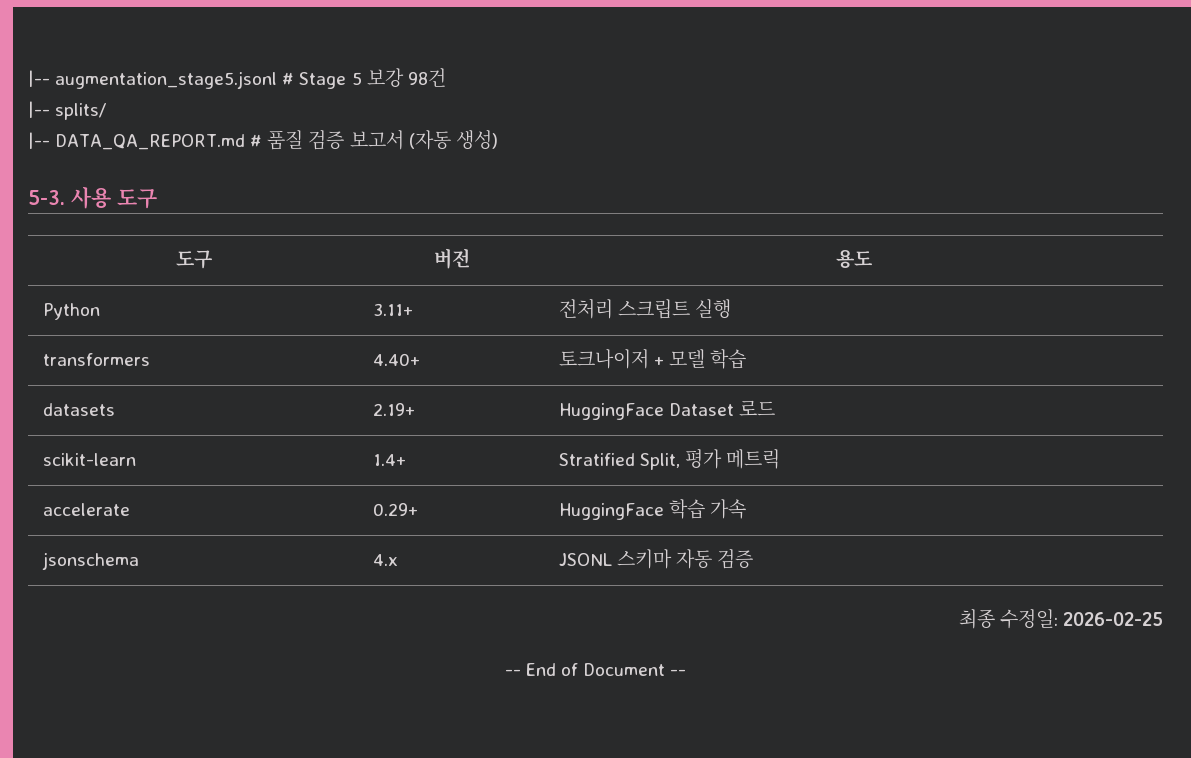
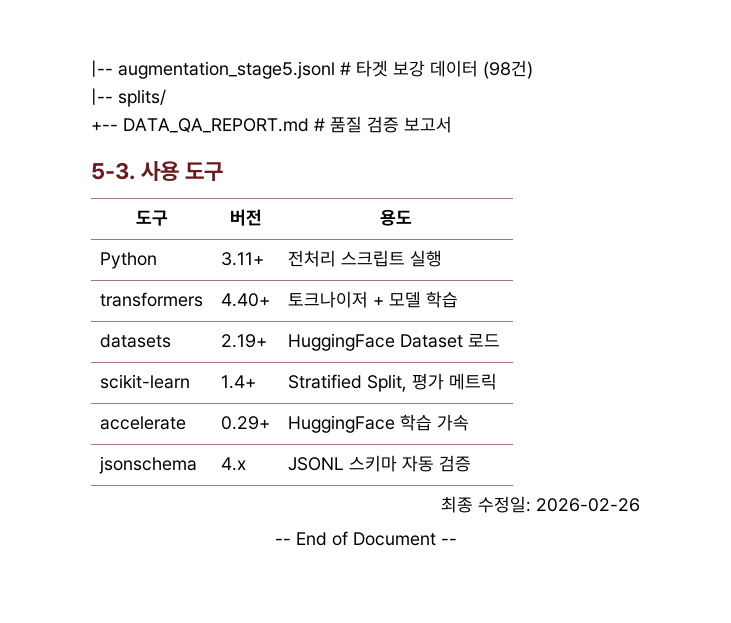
[299,68,446,89] Stage 5 보강 98건 -> [356,60,533,79] 타겟 보강 데이터 (98건)
[28,132,50,149] |-- -> [91,121,118,131] +--
[408,130,498,150] (자동 생성) -> (452, 124) none
[1063,612,1163,626] 2026-02-25 -> [536,498,640,512] 2026-02-26

